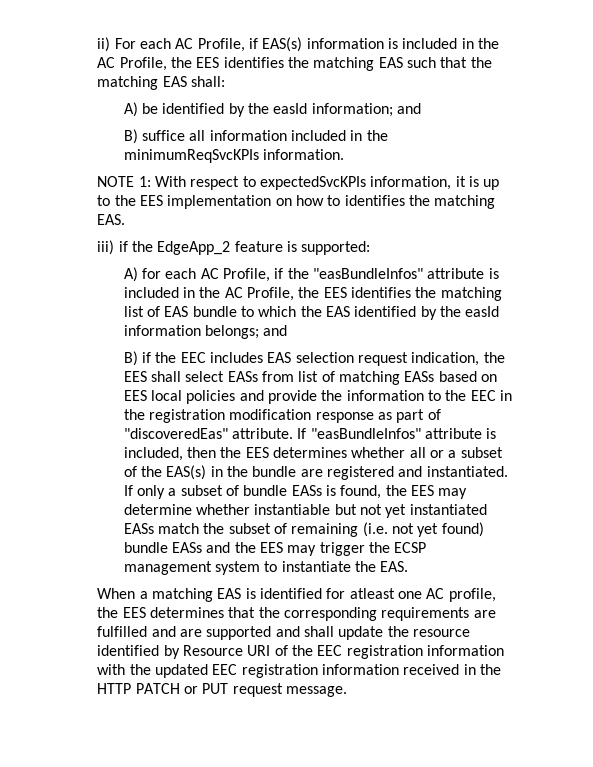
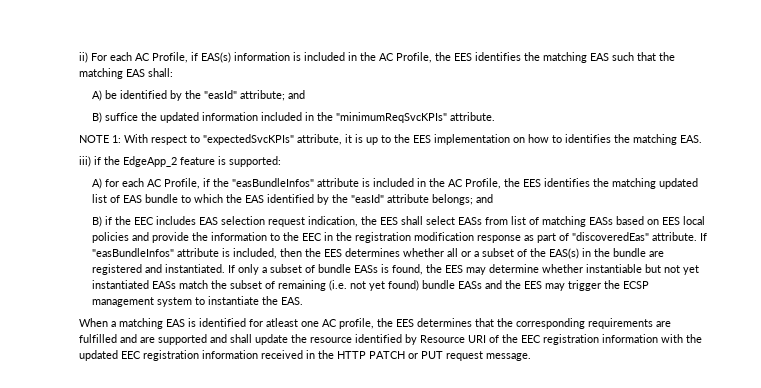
[273,103,393,117] easId information; -> [203,90,285,101] "easId" attribute;
[189,130,206,141] all -> [140,112,199,123] the updated
[123,149,345,163] minimumReqSvcKPIs information. -> [335,112,495,123] "minimumReqSvcKPIs" attribute.
[260,176,452,190] expectedSvcKPIs information, -> [202,134,342,145] "expectedSvcKPIs" attribute,
(502, 294) none -> [658,178,698,189] updated
[465,306,500,317] [123,325,201,336] easId information -> [350,194,429,203] "easId" attribute

